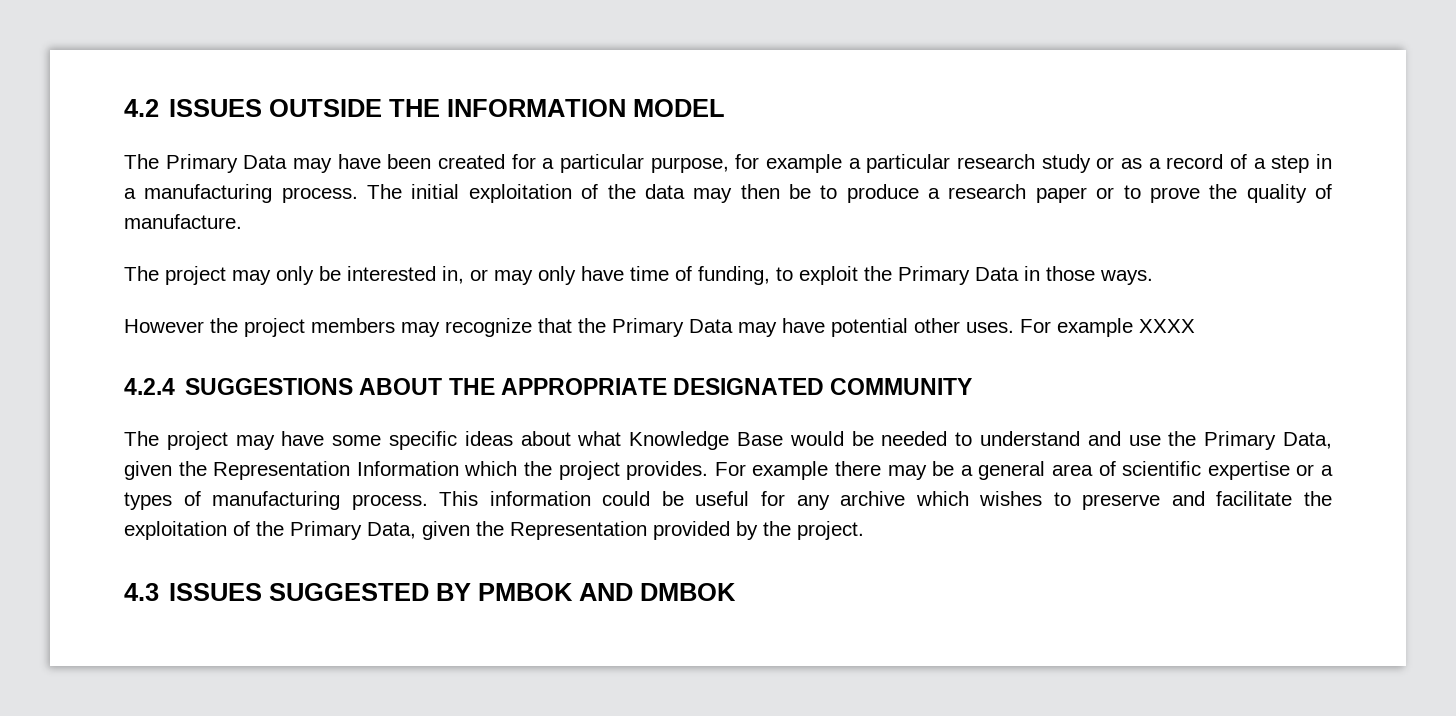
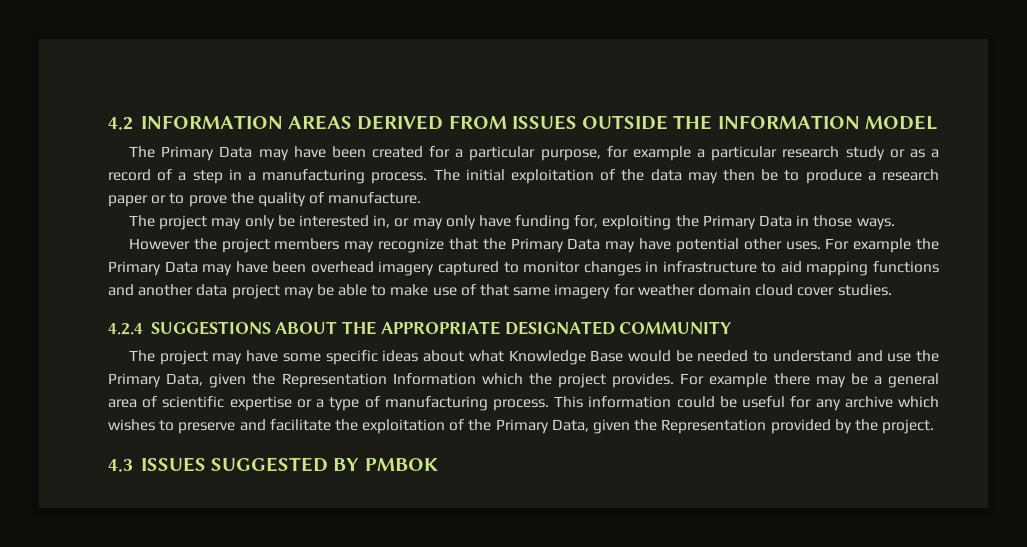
(159, 108) none -> [140,115,507,130] INFORMATION AREAS DERIVED FROM
[630,266,858,285] time of funding, to exploit -> [515,215,672,230] funding for, exploiting
[1139,319,1195,333] XXXX -> [915,238,939,250] [108,261,939,276] [108,284,892,299] the Primary Data may have been overhead imagery captured to monitor changes in infrastructure to aid mapping functions and another data project may be able to make use of that same imagery for weather domain cloud cover studies.
[124,492,172,510] types -> [329,397,360,411] type
[579,583,737,601] AND DMBOK -> (438, 464) none

